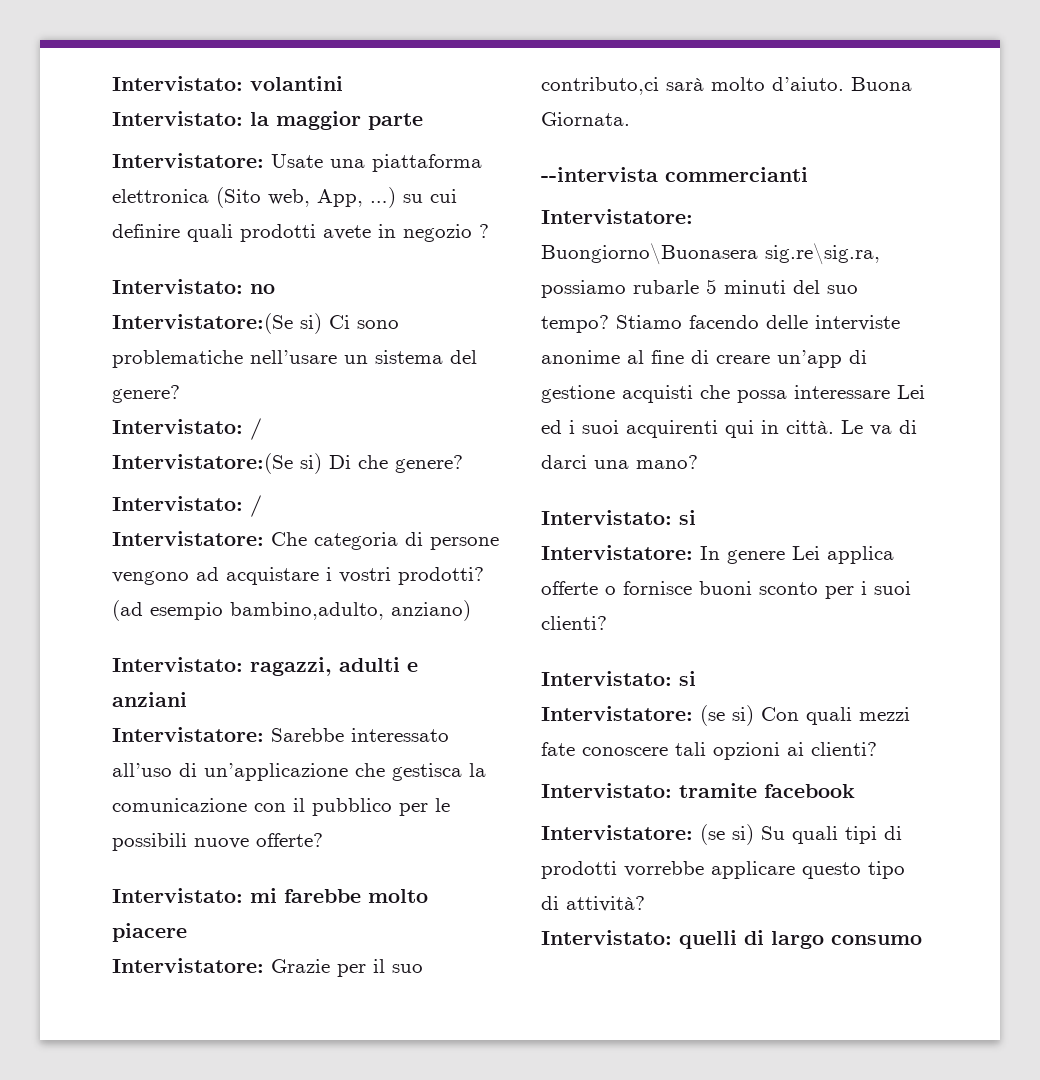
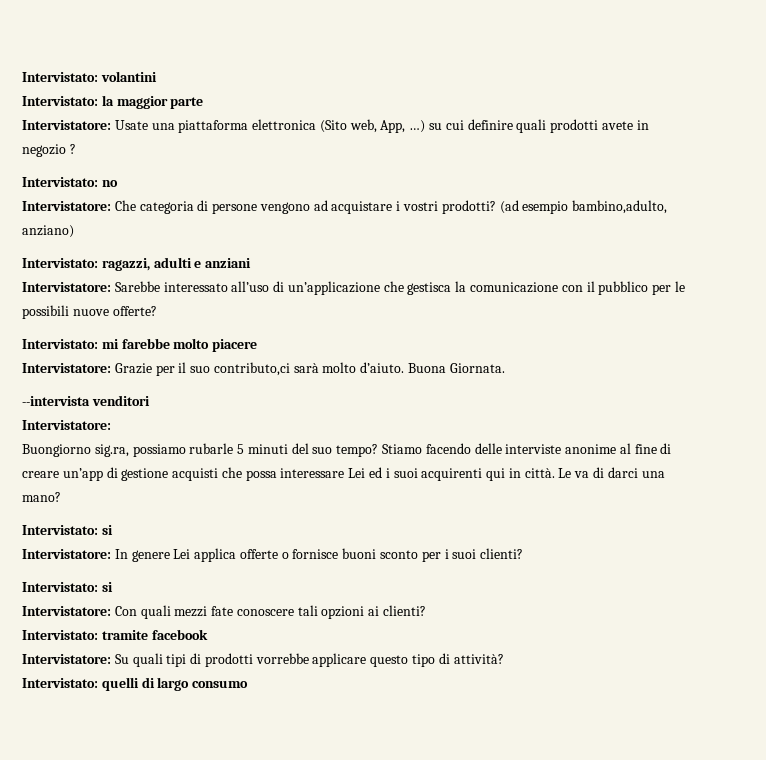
[112,313,399,334] [112,350,477,368] [112,385,180,403] [112,418,262,440] [112,453,463,474] [112,495,262,517] // Intervistatore:(Se si) Ci sono problematiche nell’usare un sistema del genere? // Intervistato: / // Intervistatore:(Se si) Di che genere? // Intervistato: / -> (118, 183) none
[665,167,808,182] commercianti -> [91,395,150,406] venditori
[541,243,880,265] Buongiorno\Buonasera sig.re\sig.ra, -> [22,444,129,457] Buongiorno sig.ra,
[700,705,754,726] (se si) -> (111, 611) none
[700,824,754,845] (se si) -> (111, 659) none

